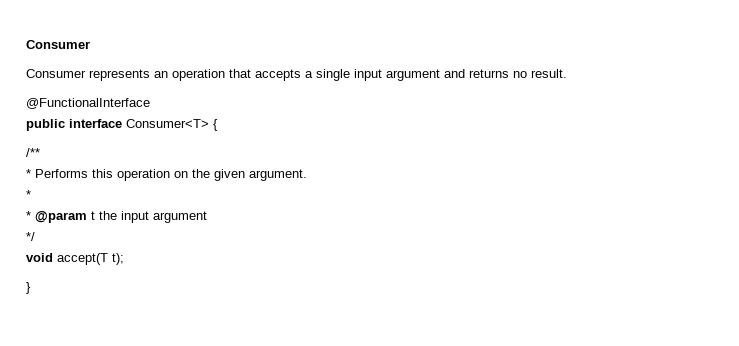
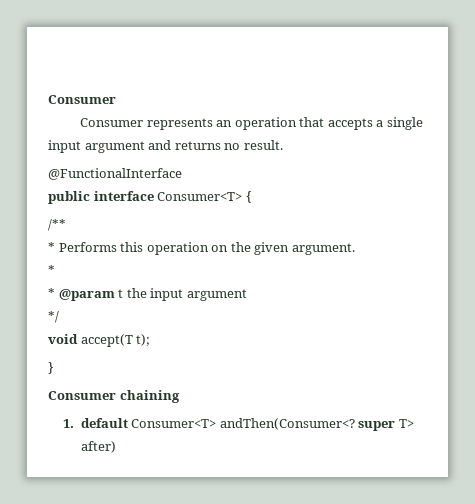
(31, 288) none -> [48,390,180,403] [63,418,414,431] [80,441,116,453] // Consumer chaining // 1. default Consumer<T> andThen(Consumer<? super T> after)

